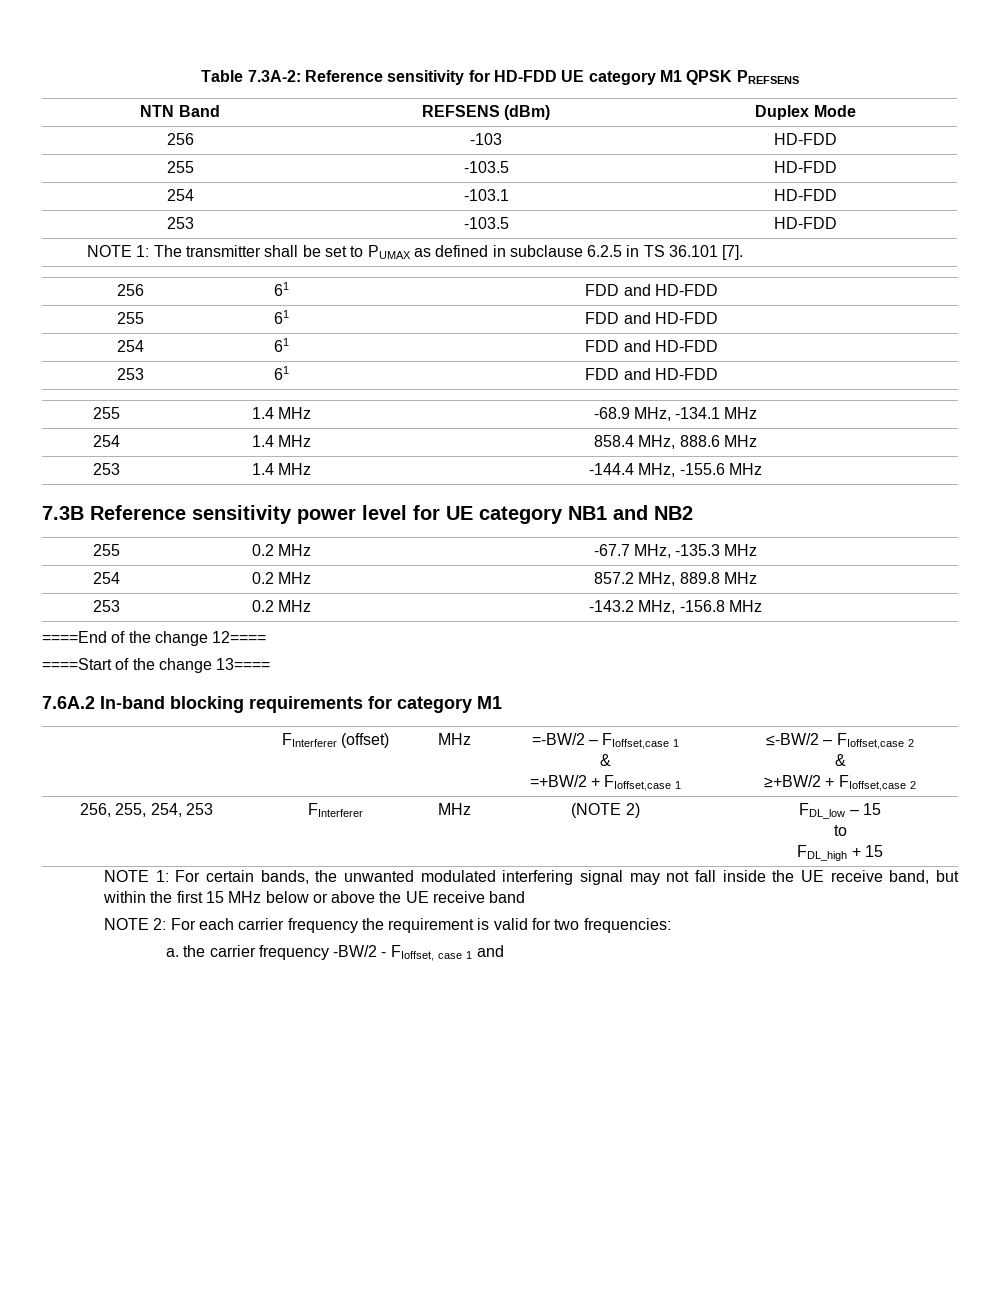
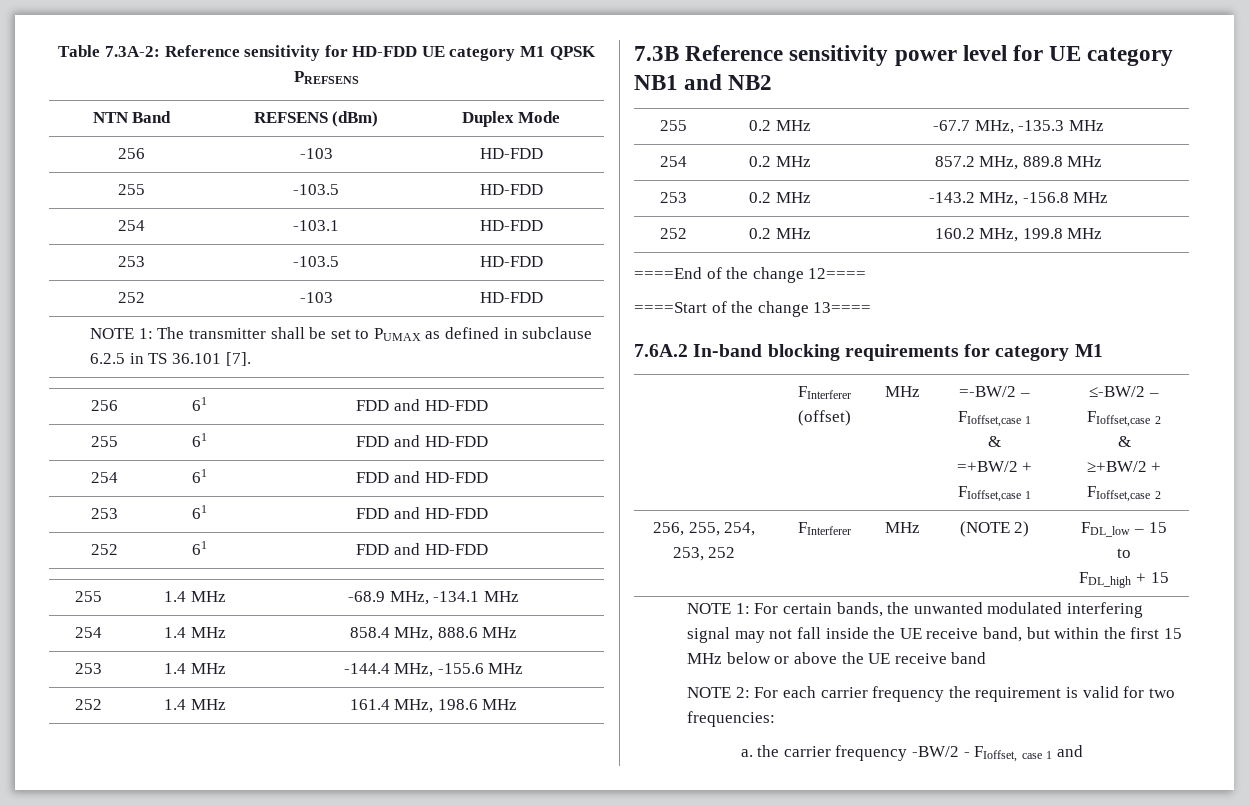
(837, 223) none -> [118,292,145,303] [299,292,333,303] [479,292,543,303] // 252 | -103 | HD-FDD
(718, 374) none -> [90,544,118,555] [192,541,207,555] [356,543,488,555] // 252 | 61 | FDD and HD-FDD
(762, 469) none -> [74,699,102,710] [164,699,226,710] [349,699,518,713] // 252 | 1.4 MHz | 161.4 MHz, 198.6 MHz
(762, 606) none -> [659,228,687,239] [749,228,811,239] [934,228,1103,242] // 252 | 0.2 MHz | 160.2 MHz, 199.8 MHz
[185,803,213,815] 253 -> [672,547,736,561] 253, 252

